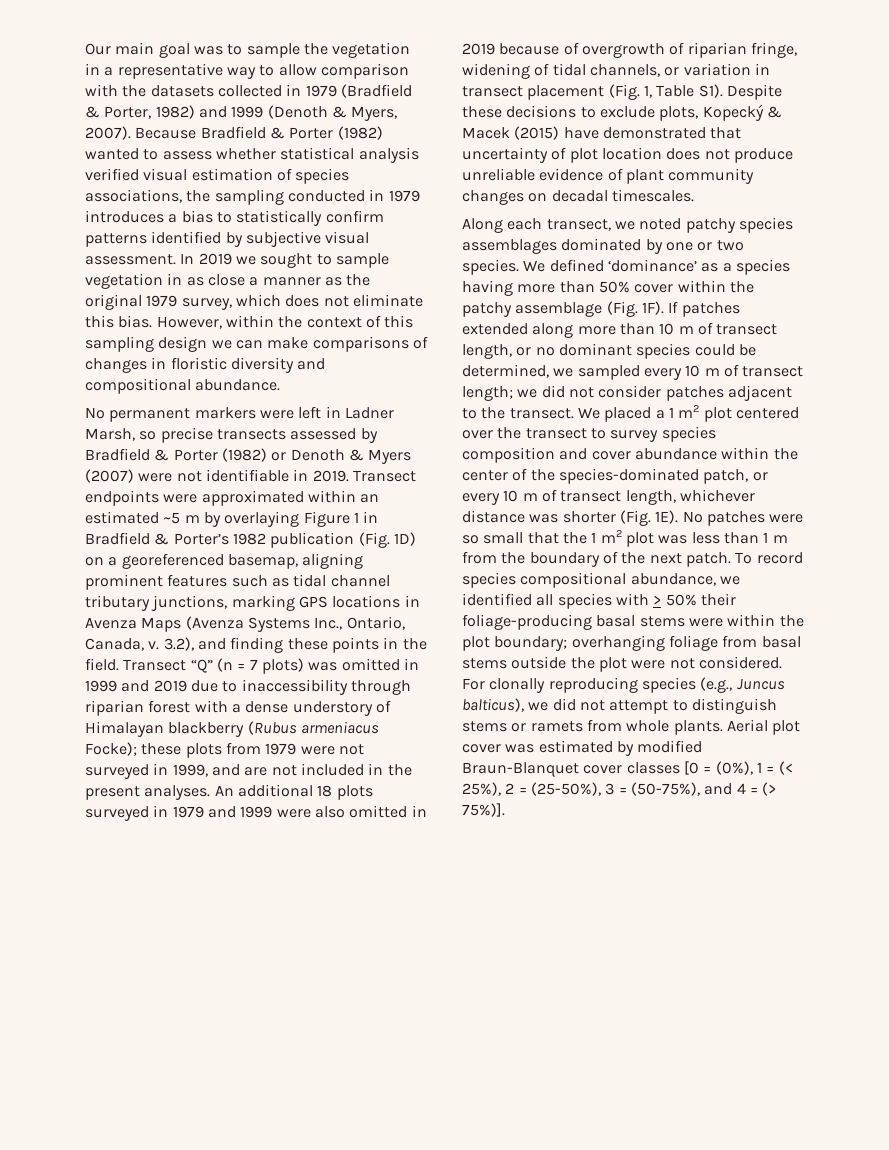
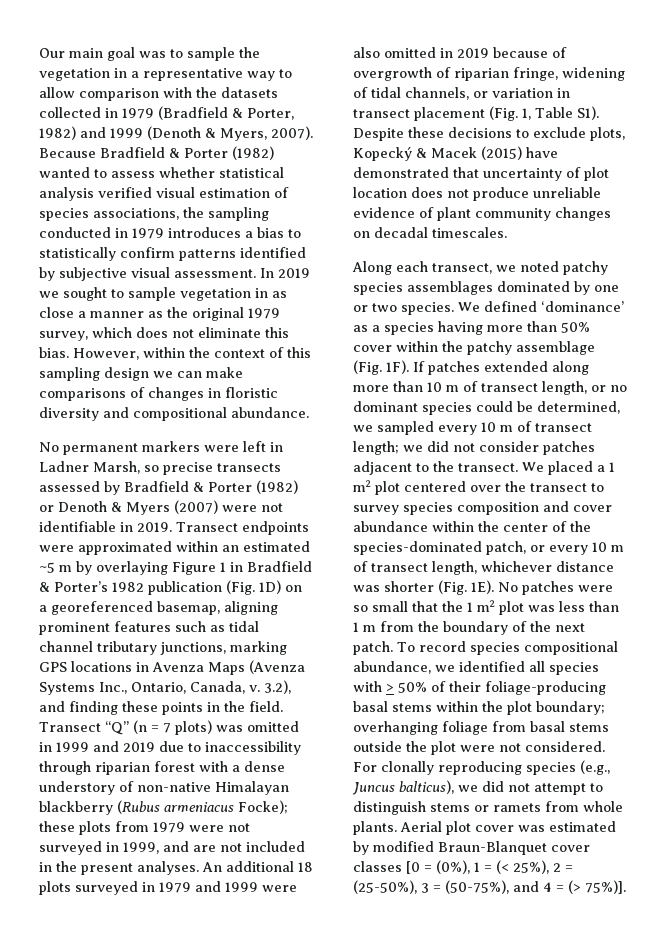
(391, 706) none -> [137,782,211,792] non-native
(697, 600) none -> [431,681,446,692] of
[688,618,723,627] were -> (432, 707) none

